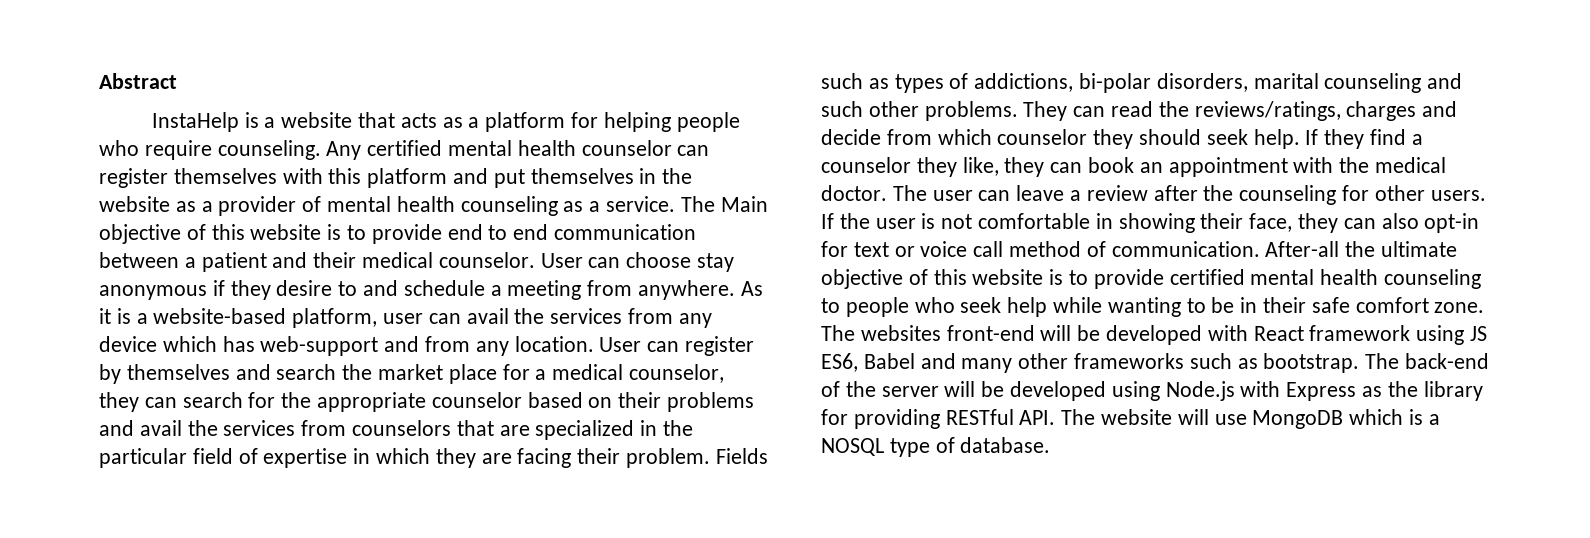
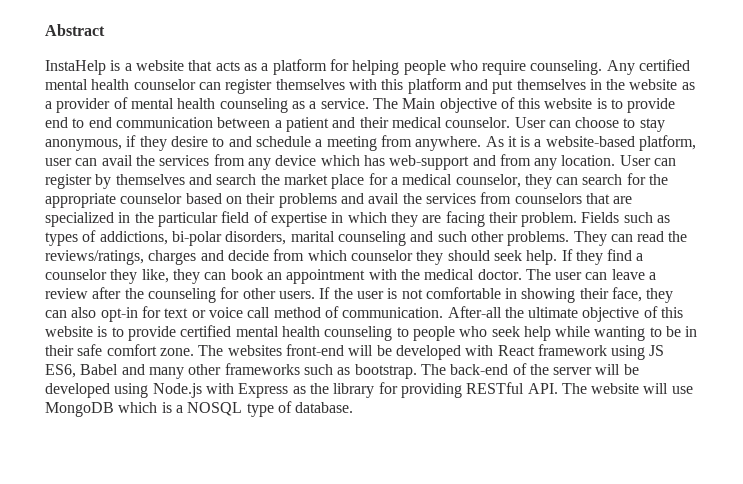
[697,253,735,272] [99,285,207,300] stay anonymous -> [623,118,665,132] [45,139,122,151] to stay anonymous,

